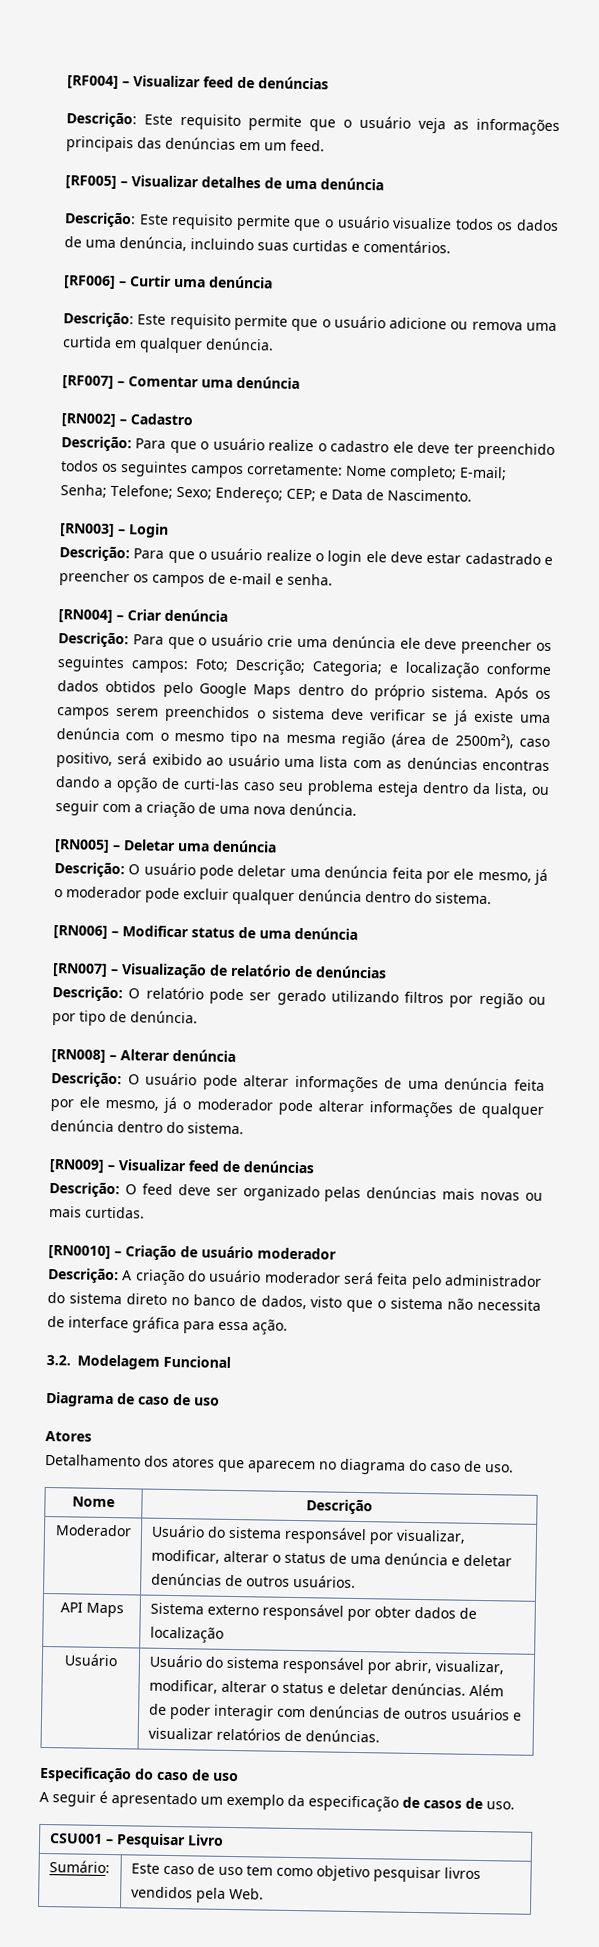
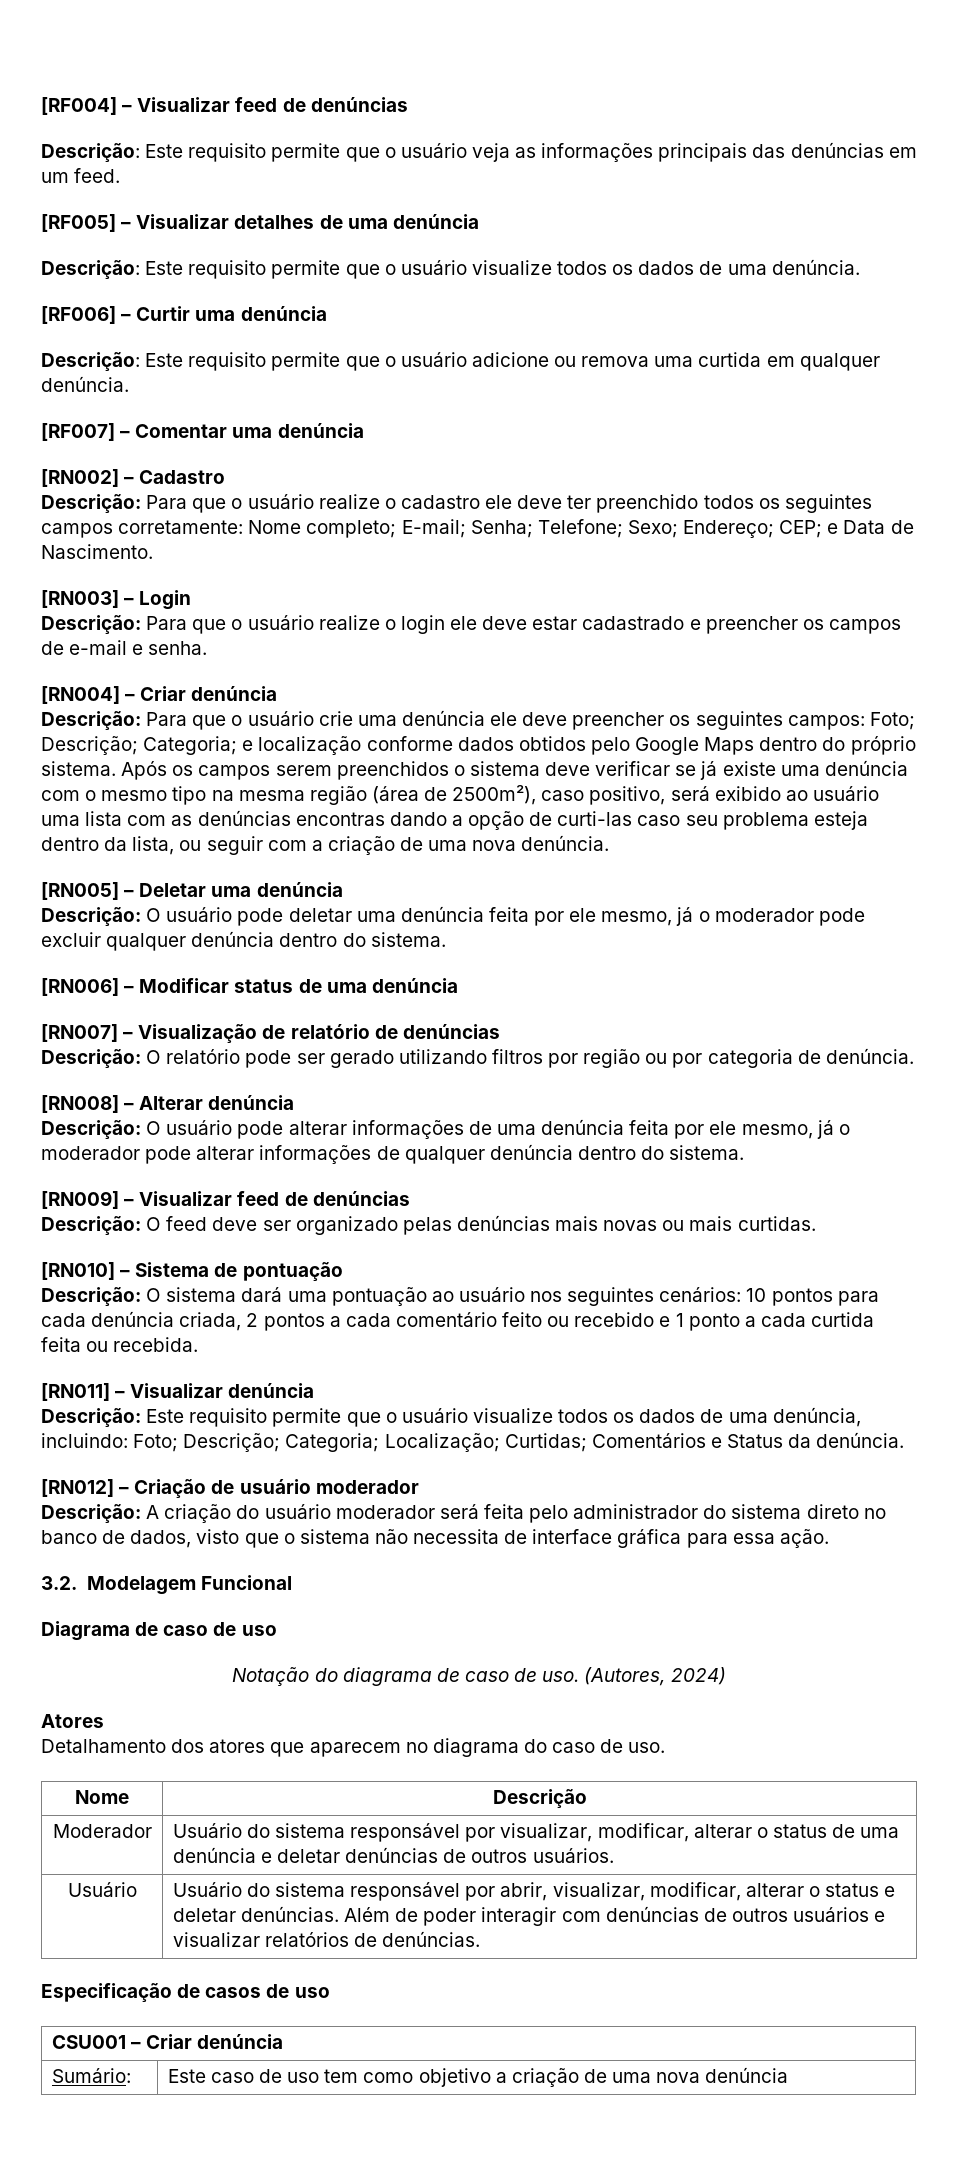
[119,236,451,254] denúncia, incluindo suas curtidas e comentários. -> [771,259,860,275] denúncia.
[79,1010,106,1026] tipo -> [707,1049,793,1068] categoria
[48,1245,111,1260] [RN0010] -> [41,1262,343,1281] [41,1287,879,1306] [41,1311,875,1331] [41,1337,199,1352] [41,1383,315,1401] [41,1407,861,1427] [41,1432,905,1452] [41,1479,114,1497] [RN010] – Sistema de pontuação // Descrição: O sistema dará uma pontuação ao usuário nos seguintes cenários: 10 pontos para cada denúncia criada, 2 pontos a cada comentário feito ou recebido e 1 ponto a cada curtida feita ou recebida. // [RN011] – Visualizar denúncia // Descrição: Este requisito permite que o usuário visualize todos os dados de uma denúncia, incluindo: Foto; Descrição; Categoria; Localização; Curtidas; Comentários e Status da denúncia. // [RN012]
(220, 1401) none -> [232,1667,726,1686] // Notação do diagrama de caso de uso. (Autores, 2024)
[59,1602,124,1618] [149,1602,477,1622] [149,1626,224,1643] // API Maps | Sistema externo responsável por obter dados de localização -> (614, 1855) none
[135,1768,239,1782] [39,1790,399,1812] do caso de uso // A seguir é apresentado um exemplo da especificação -> (172, 1992) none
[486,1801,515,1810] uso. -> [294,1987,330,1998] uso
[115,1833,224,1849] Pesquisar Livro -> [146,2034,284,2049] Criar denúncia
[372,1866,481,1883] [130,1886,264,1903] pesquisar livros vendidos pela Web. -> [495,2067,789,2087] a criação de uma nova denúncia

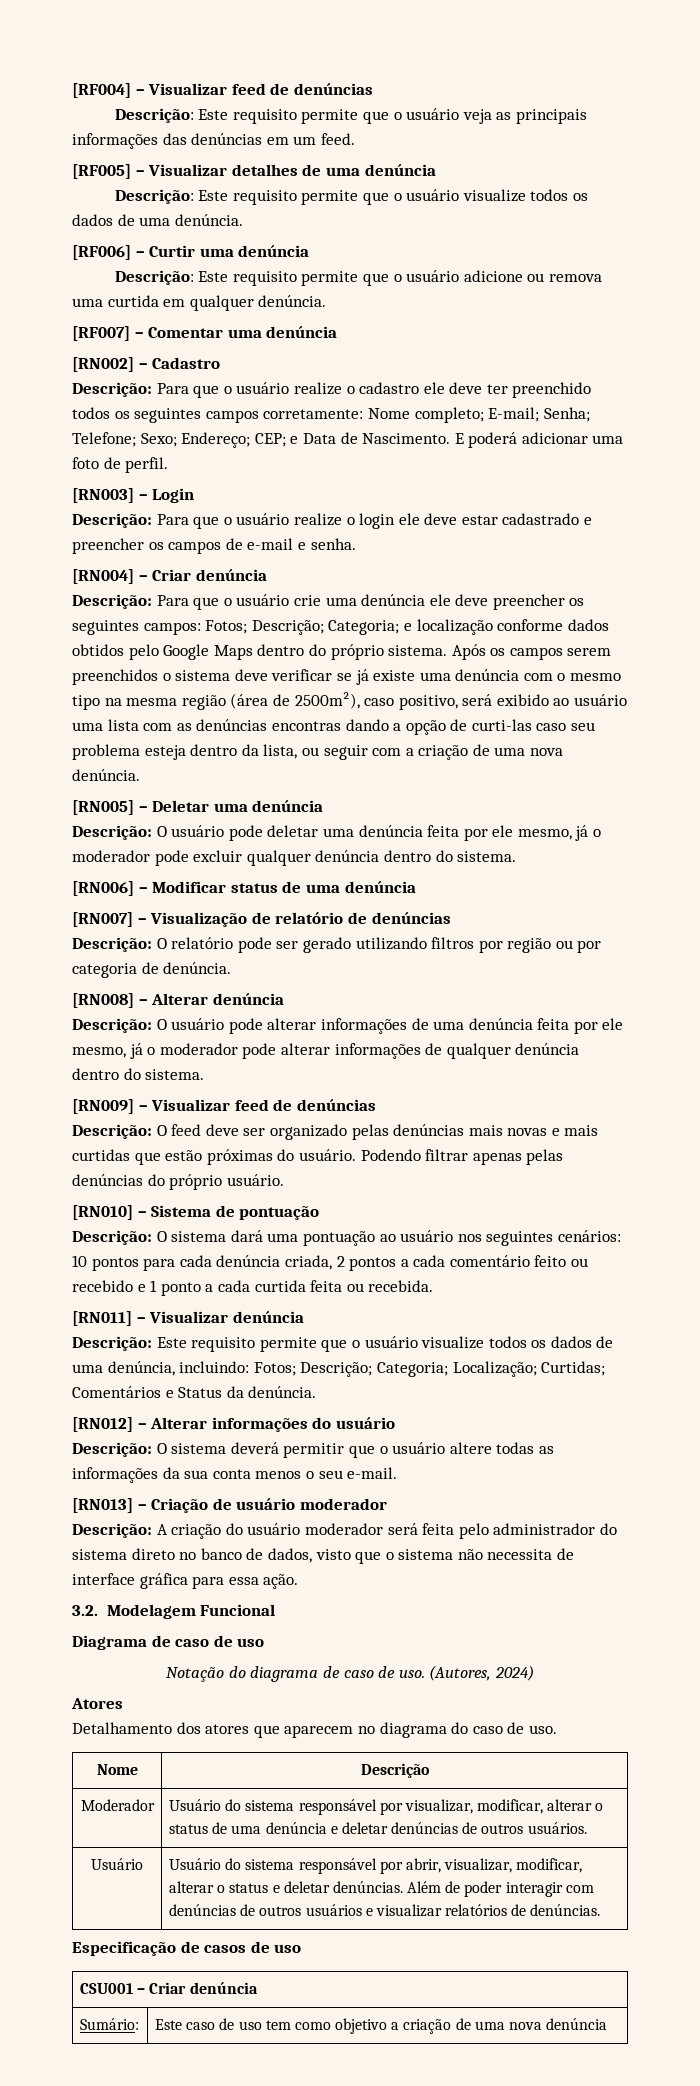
[541,143,748,162] informações principais -> [515,109,587,124] [72,133,158,149] principais informações
(153, 551) none -> [454,432,624,448] [72,457,169,473] E poderá adicionar uma foto de perfil.
[869,712,915,730] Foto; -> [205,620,248,634] Fotos;
[662,1216,816,1231] ou mais curtidas. -> [551,1125,599,1136] [72,1149,564,1165] [72,1174,284,1190] e mais curtidas que estão próximas do usuário. Podendo filtrar apenas pelas denúncias do próprio usuário.
[133,1434,179,1452] Foto; -> [253,1362,296,1376] Fotos;
(130, 1490) none -> [150,1417,395,1432] [72,1442,554,1458] [72,1467,398,1483] [72,1498,147,1513] Alterar informações do usuário // Descrição: O sistema deverá permitir que o usuário altere todas as informações da sua conta menos o seu e-mail. // [RN013] –

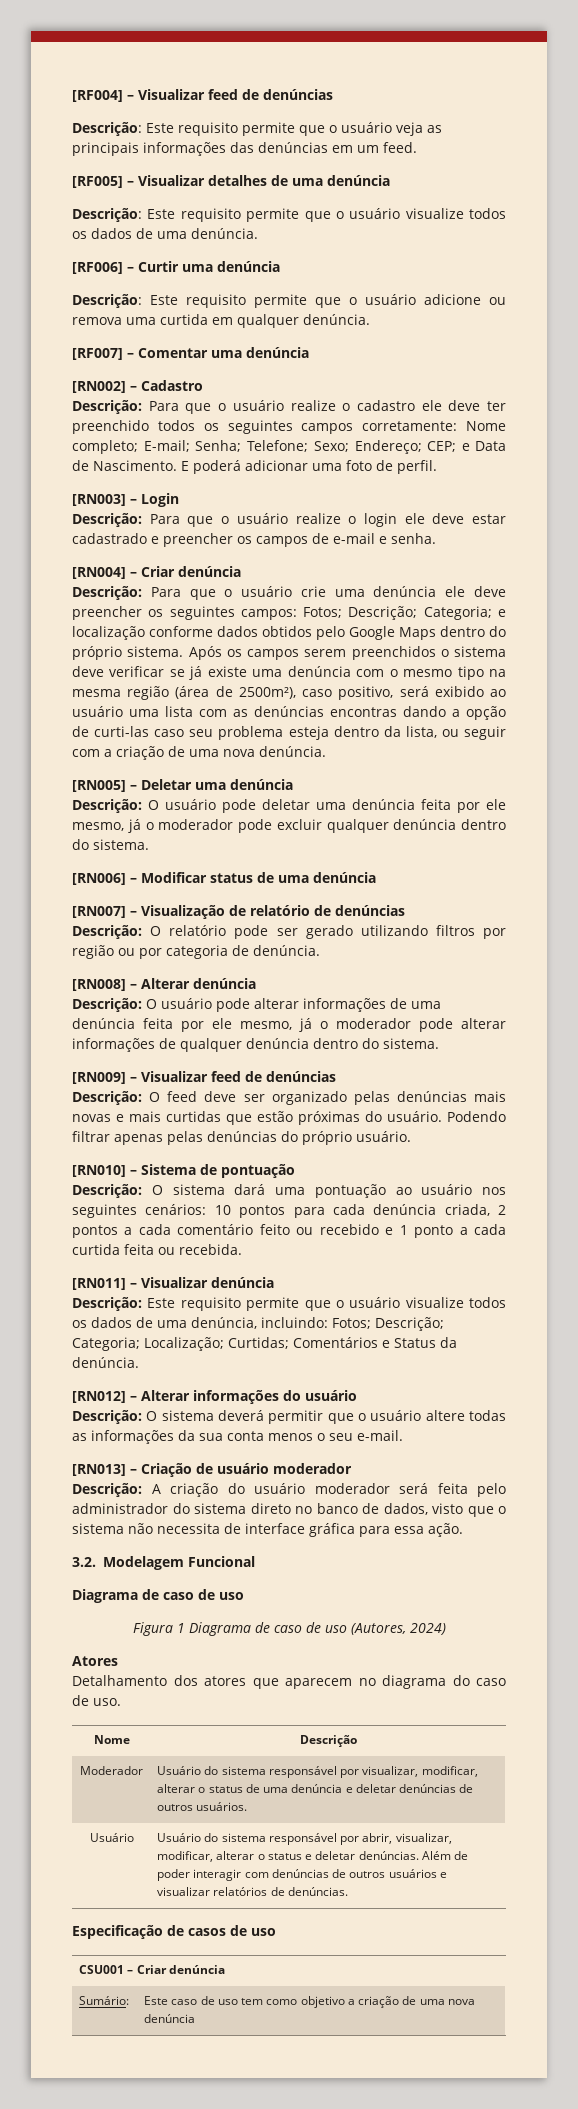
[166,1666,425,1682] Notação do diagrama de caso de uso. -> [132,1622,347,1636] Figura 1 Diagrama de caso de uso

